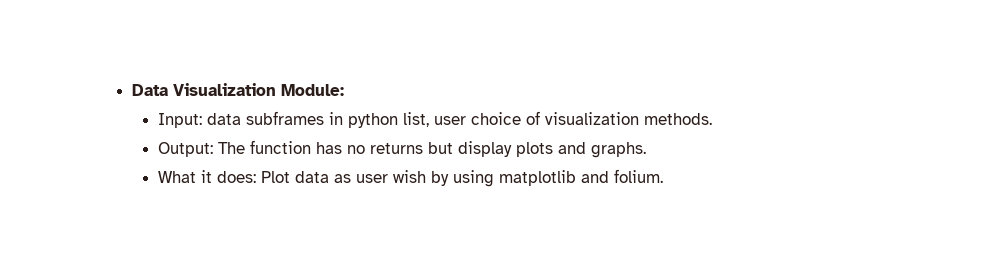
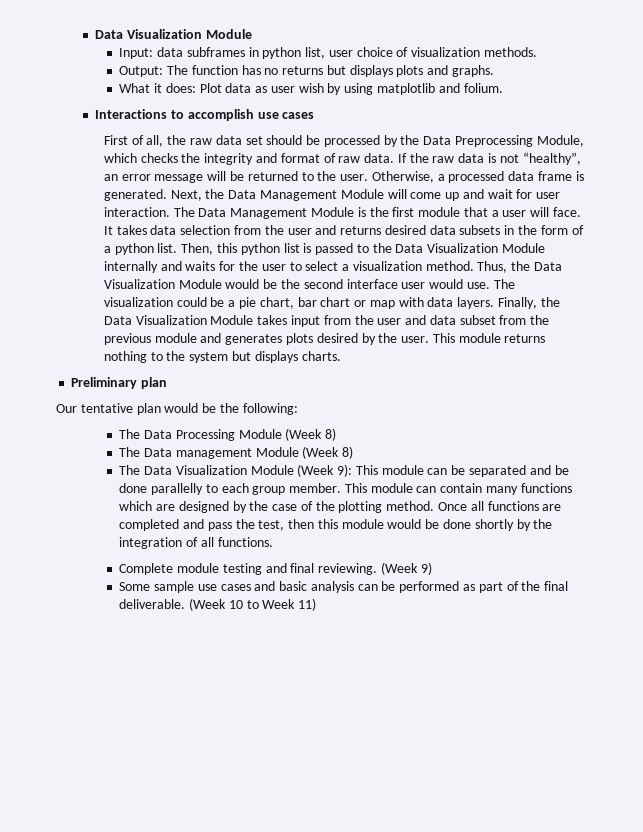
[132,83,345,96] Data Visualization Module: -> [95,29,252,39] Data Visualization Module
[458,141,513,157] display -> [349,65,393,77] displays
(664, 176) none -> [95,109,315,121] [103,135,584,147] [103,152,581,165] [103,171,584,183] [103,189,561,201] [103,207,581,219] [103,225,584,235] [103,243,545,255] [103,261,562,273] [103,279,515,289] [103,297,560,309] [103,315,550,327] [103,333,546,345] [103,351,341,363] [71,377,168,389] [56,403,298,415] [119,428,337,441] [119,446,354,459] [119,464,569,477] [119,483,572,495] [119,501,562,513] [119,519,553,531] [119,537,273,549] [119,562,432,575] [119,581,569,593] [119,598,317,611] // Interactions to accomplish use cases // First of all, the raw data set should be processed by the Data Preprocessing Module, which checks the integrity and format of raw data. If the raw data is not “healthy”, an error message will be returned to the user. Otherwise, a processed data frame is generated. Next, the Data Management Module will come up and wait for user interaction. The Data Management Module is the first module that a user will face. It takes data selection from the user and returns desired data subsets in the form of a python list. Then, this python list is passed to the Data Visualization Module internally and waits for the user to select a visualization method. Thus, the Data Visualization Module would be the second interface user would use. The visualization could be a pie chart, bar chart or map with data layers. Finally, the Data Visualization Module takes input from the user and data subset from the previous module and generates plots desired by the user. This module returns nothing to the system but displays charts. // Preliminary plan // Our tentative plan would be the following: // The Data Processing Module (Week 8) // The Data management Module (Week 8) // The Data Visualization Module (Week 9): This module can be separated and be done parallelly to each group member. This module can contain many functions which are designed by the case of the plotting method. Once all functions are completed and pass the test, then this module would be done shortly by the integration of all functions. // Complete module testing and final reviewing. (Week 9) // Some sample use cases and basic analysis can be performed as part of the final deliverable. (Week 10 to Week 11)

